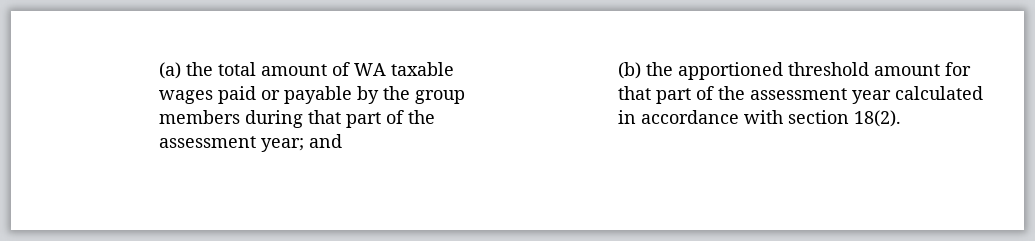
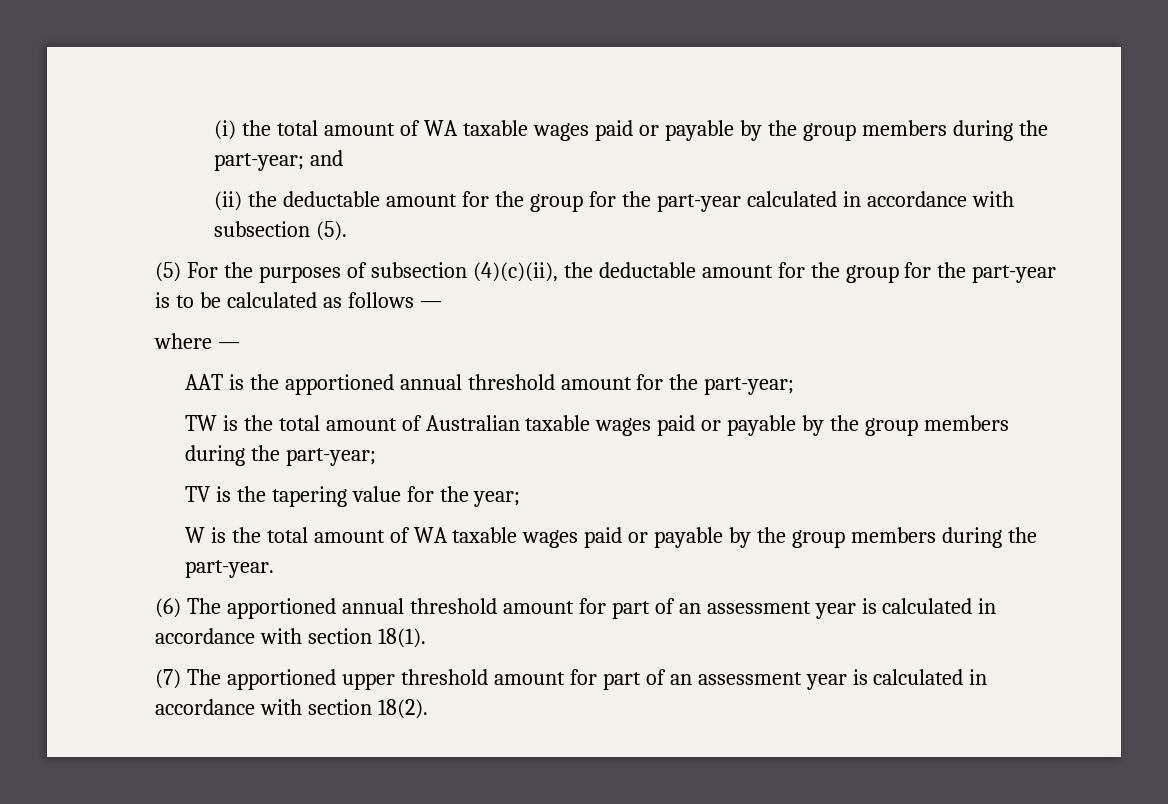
[158,62,181,79] (a) -> [214,120,237,140] (i)
[307,110,435,128] [158,134,342,152] [617,62,641,79] that part of the assessment year; and // (b) -> [1018,120,1048,136] [214,150,344,171] [214,191,1014,212] [214,221,348,241] [155,262,1057,283] [155,292,442,308] [154,333,241,349] [184,374,244,390] the part-year; and // (ii) the deductable amount for the group for the part-year calculated in accordance with subsection (5). // (5) For the purposes of subsection (4)(c)(ii), the deductable amount for the group for the part-year is to be calculated as follows — // where — // AAT is
[787,62,971,76] [617,86,891,104] threshold amount for that part of the assessment year -> [399,374,795,395] [184,415,1009,436] [184,445,376,466] [184,486,521,507] [184,527,1037,548] [184,560,274,578] [155,598,997,619] [155,628,427,648] [155,669,868,690] annual threshold amount for the part-year; // TW is the total amount of Australian taxable wages paid or payable by the group members during the part-year; // TV is the tapering value for the year; // W is the total amount of WA taxable wages paid or payable by the group members during the part-year. // (6) The apportioned annual threshold amount for part of an assessment year is calculated in accordance with section 18(1). // (7) The apportioned upper threshold amount for part of an assessment year is

